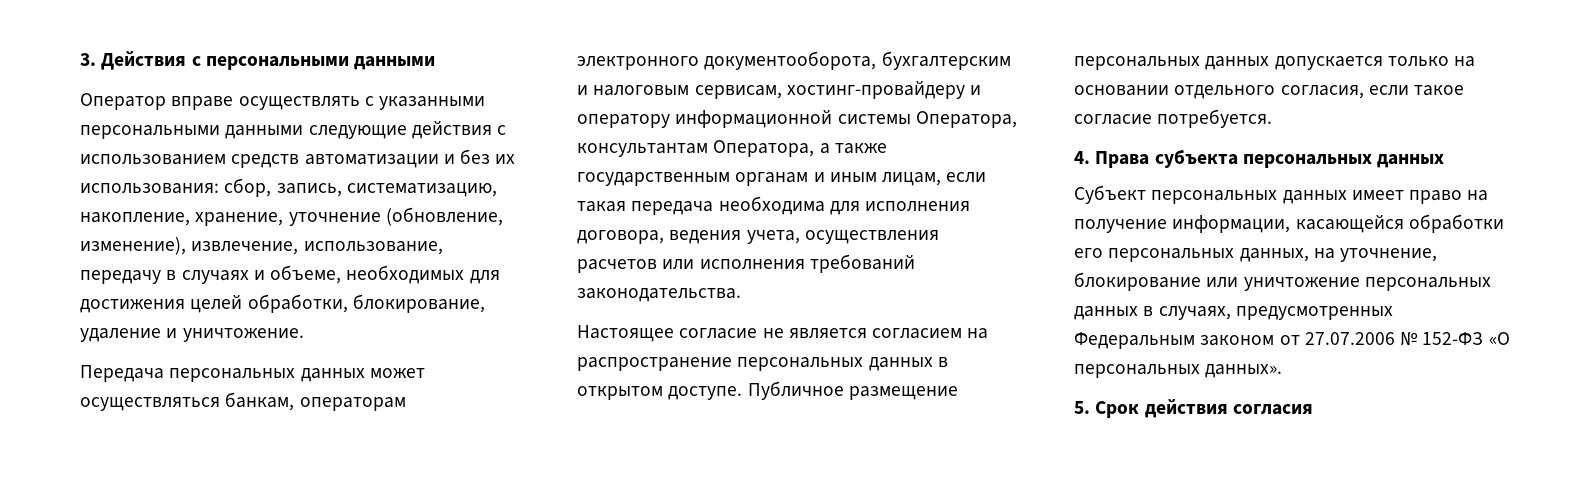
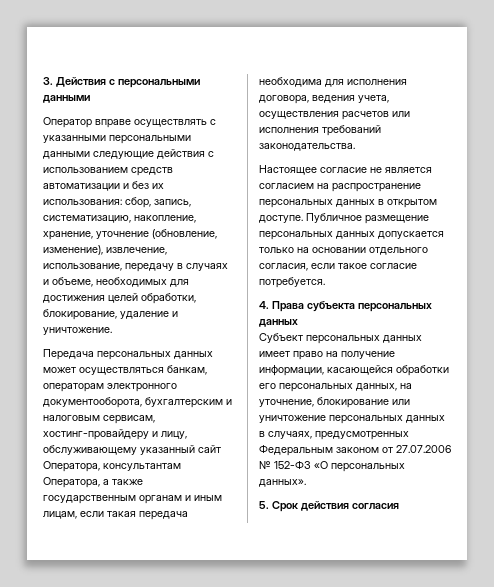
[577,109,911,128] оператору информационной системы -> [161,431,187,439] [43,445,221,455] лицу, обслуживающему указанный сайт

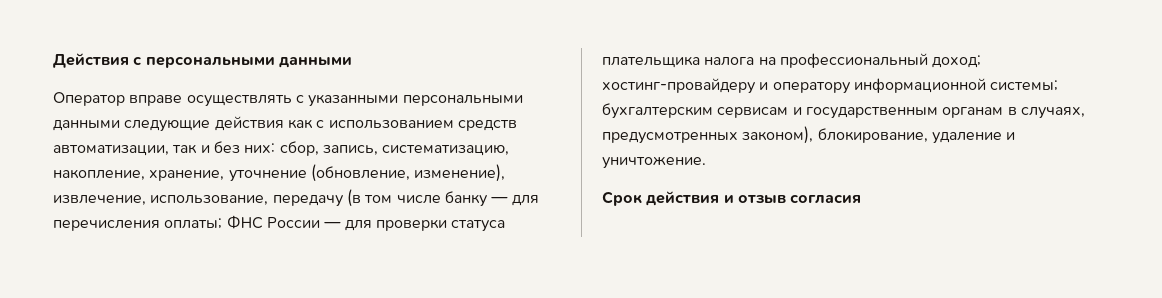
[43,77,53,85] 3. -> (53, 60) none
(205, 154) none -> [287,119,313,129] как
[43,181,164,191] [43,199,122,205] автоматизации и без их использования: -> [53,141,276,156] автоматизации, так и без них:
[177,263,228,271] [43,277,189,287] [43,293,196,304] [43,309,178,320] [43,327,112,335] [43,349,213,360] [43,365,207,375] [43,383,177,392] [43,397,232,408] [43,415,155,424] [43,429,187,440] [43,445,221,455] [43,461,181,472] [43,477,143,488] [43,495,222,504] [43,511,188,520] [259,77,407,87] [259,95,389,104] [259,111,410,120] [259,125,381,136] [259,143,355,151] [259,165,432,175] [259,183,421,192] [259,199,437,208] [259,213,429,224] [259,231,444,240] [259,247,428,255] [259,263,417,271] [259,277,325,288] [259,301,432,312] [259,319,298,327] [259,333,422,344] [259,351,395,360] [259,365,449,376] [259,383,412,392] [259,397,410,408] [259,415,445,424] [259,431,409,440] [259,445,451,456] [259,461,405,472] [259,479,306,487] [259,501,349,512] в случаях и объеме, необходимых для достижения целей обработки, блокирование, удаление и уничтожение. // Передача персональных данных может осуществляться банкам, операторам электронного документооборота, бухгалтерским и налоговым сервисам, хостинг-провайдеру и лицу, обслуживающему указанный сайт Оператора, консультантам Оператора, а также государственным органам и иным лицам, если такая передача необходима для исполнения договора, ведения учета, осуществления расчетов или исполнения требований законодательства. // Настоящее согласие не является согласием на распространение персональных данных в открытом доступе. Публичное размещение персональных данных допускается только на основании отдельного согласия, если такое согласие потребуется. // 4. Права субъекта персональных данных // Субъект персональных данных имеет право на получение информации, касающейся обработки его персональных данных, на уточнение, блокирование или уничтожение персональных данных в случаях, предусмотренных Федеральным законом от 27.07.2006 № 152-ФЗ «О персональных данных». // 5. Срок действия -> [346,189,539,207] [53,215,506,232] [602,53,982,68] [602,78,1059,94] [602,103,1085,119] [602,126,1016,144] [602,156,706,169] [602,191,786,206] (в том числе банку — для перечисления оплаты; ФНС России — для проверки статуса плательщика налога на профессиональный доход; хостинг-провайдеру и оператору информационной системы; бухгалтерским сервисам и государственным органам в случаях, предусмотренных законом), блокирование, удаление и уничтожение. // Срок действия и отзыв

